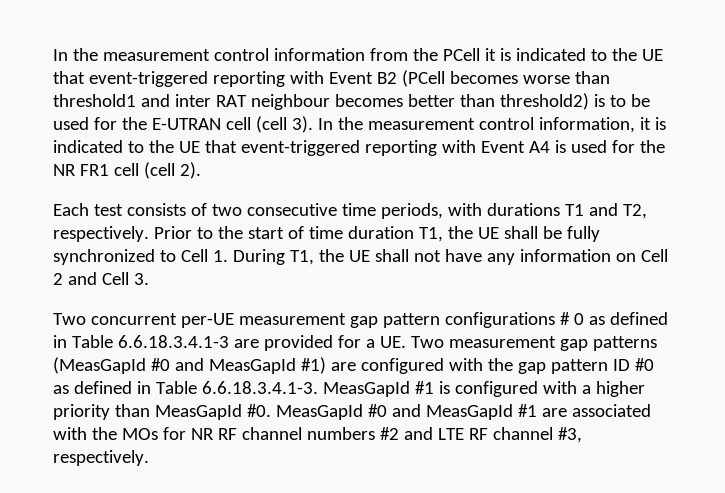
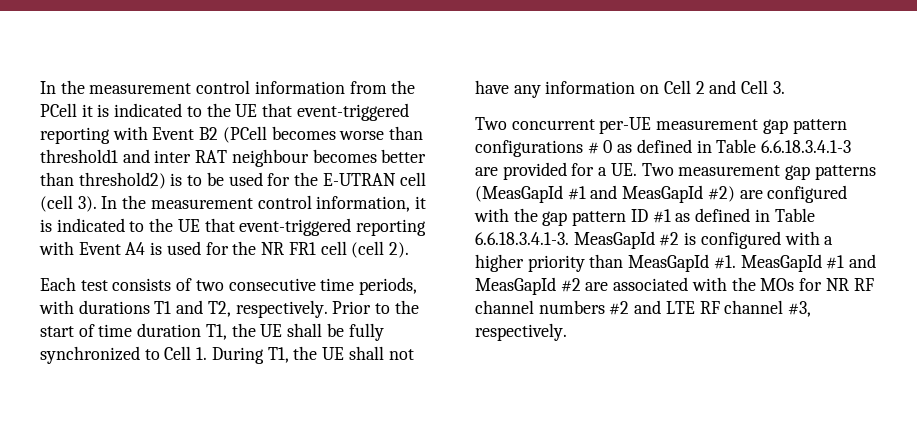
[150,357,326,374] #0 and MeasGapId #1) -> [567,185,735,203] #1 and MeasGapId #2)
[634,358,654,371] #0 -> [652,209,671,223] #1
[414,381,434,394] #1 -> [659,232,680,246] #2
[246,404,537,420] #0. MeasGapId #0 and MeasGapId #1 -> [713,254,877,272] [475,277,581,295] #1. MeasGapId #1 and MeasGapId #2

